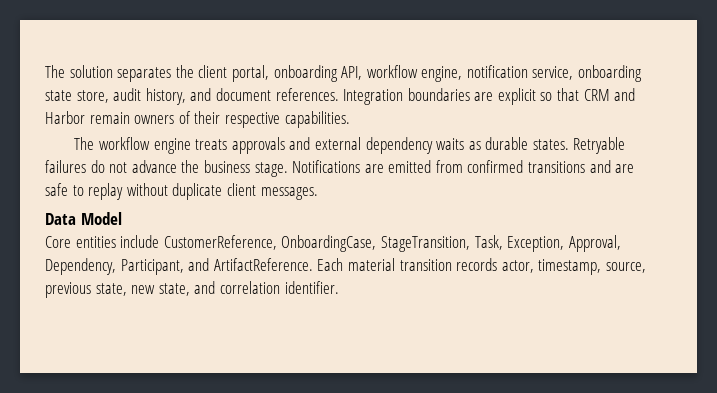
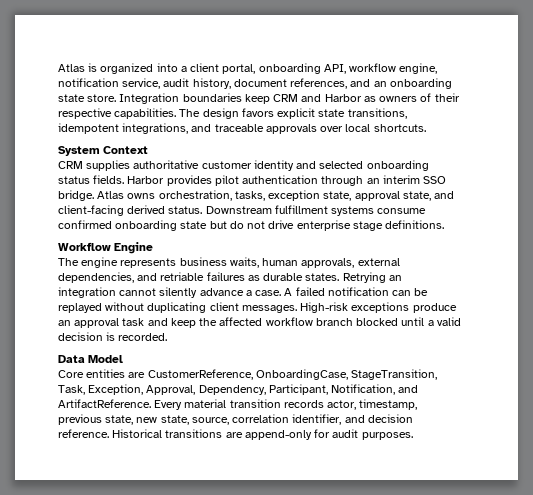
[45,65,194,82] The solution separates the -> [58,63,187,74] Atlas is organized into a
[578,65,643,82] [45,88,580,105] onboarding state store, audit history, and document references. Integration boundaries are explicit so that -> [163,78,452,89] [58,93,270,104] audit history, document references, and an onboarding state store. Integration boundaries keep
[89,112,130,124] remain -> [363,96,376,102] as
[74,137,626,154] [45,160,635,177] [45,183,318,200] // The workflow engine treats approvals and external dependency waits as durable states. Retryable failures do not advance the business stage. Notifications are emitted from confirmed transitions and are safe to replay without duplicate client messages. -> [179,108,407,119] [58,123,426,134] [58,146,149,156] [58,160,429,171] [58,175,447,186] [58,190,455,201] [58,205,427,216] [58,220,445,231] [58,242,154,254] [58,257,400,268] [58,272,402,283] [58,287,429,298] [58,302,457,313] [58,317,461,328] [58,332,168,341] The design favors explicit state transitions, idempotent integrations, and traceable approvals over local shortcuts. // System Context // CRM supplies authoritative customer identity and selected onboarding status fields. Harbor provides pilot authentication through an interim SSO bridge. Atlas owns orchestration, tasks, exception state, approval state, and client-facing derived status. Downstream fulfillment systems consume confirmed onboarding state but do not drive enterprise stage definitions. // Workflow Engine // The engine represents business waits, human approvals, external dependencies, and retriable failures as durable states. Retrying an integration cannot silently advance a case. A failed notification can be replayed without duplicating client messages. High-risk exceptions produce an approval task and keep the affected workflow branch blocked until a valid decision is recorded.
[120,235,160,248] include -> [128,372,146,378] are
(184, 267) none -> [331,384,396,395] Notification,
[317,258,344,271] Each -> [154,400,183,410] Every
[605,262,646,273] source, -> (418, 404) none
[194,281,339,294] and correlation identifier. -> [191,414,413,425] [58,429,413,440] source, correlation identifier, and decision reference. Historical transitions are append-only for audit purposes.

